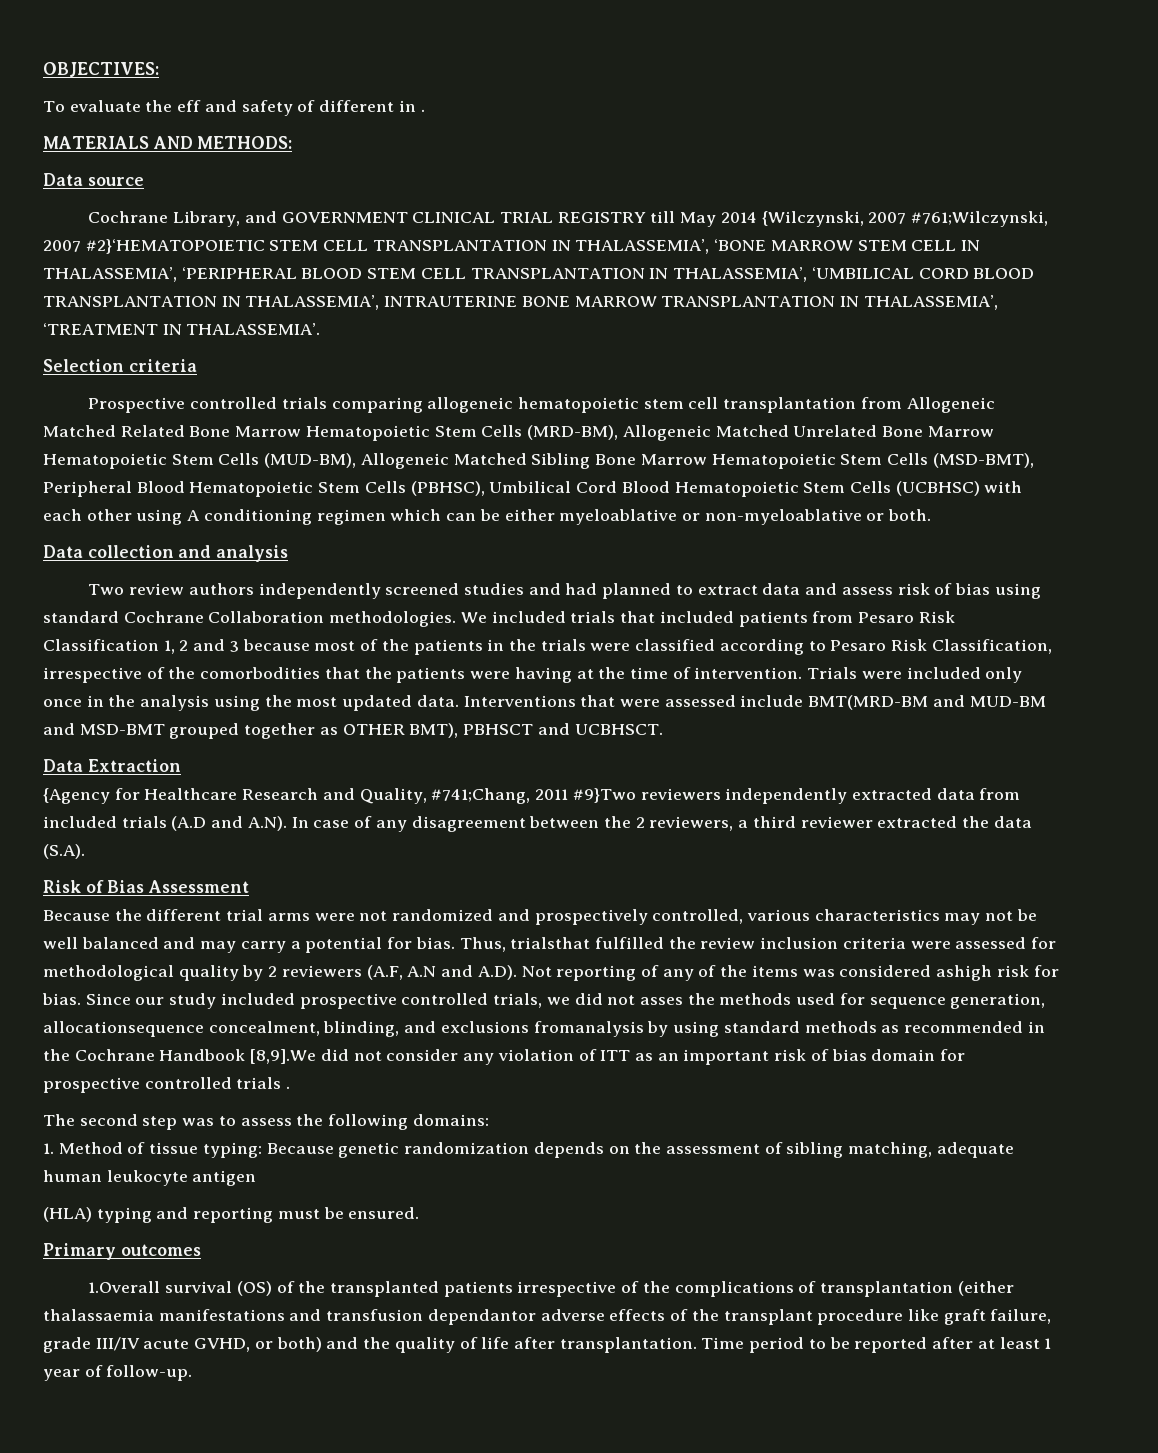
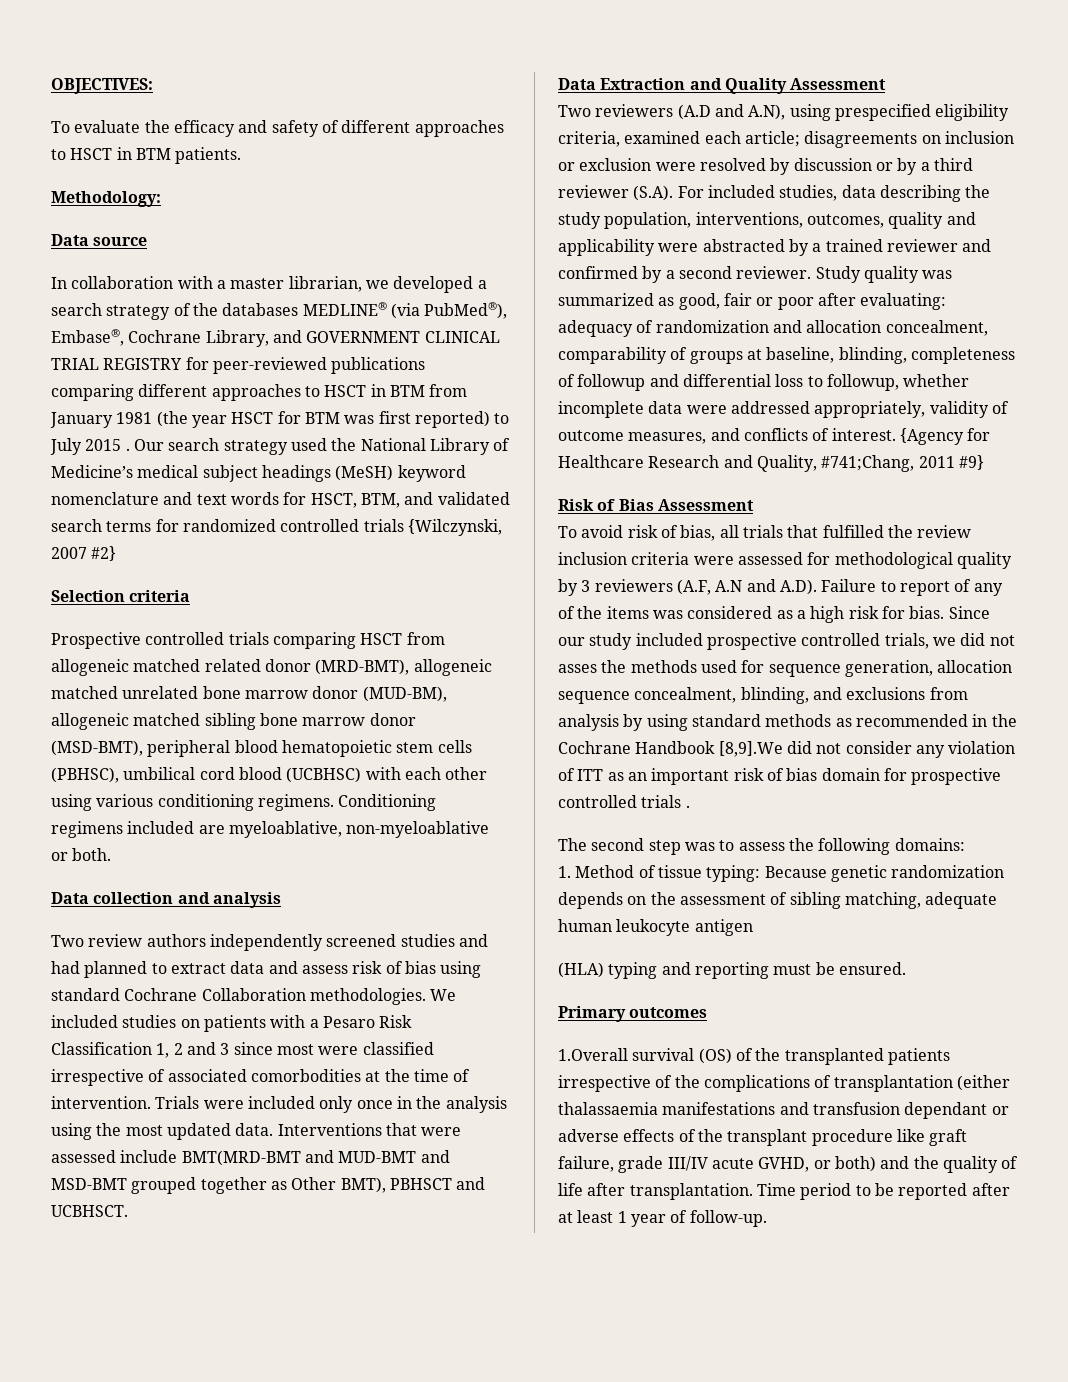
[177,100,202,112] eff -> [173,120,235,137] efficacy
[398,100,425,112] [43,136,293,149] [43,173,144,186] in . // MATERIALS AND METHODS: // Data source // -> [414,120,504,137] [51,147,242,164] [51,191,161,207] [51,234,148,246] [51,276,487,293] [51,302,508,320] [51,329,124,346] approaches to HSCT in BTM patients. // Methodology: // Data source // In collaboration with a master librarian, we developed a search strategy of the databases MEDLINE® (via PubMed®), Embase®,
[650,211,1049,227] [43,239,980,254] [43,267,1035,282] [43,295,998,310] [43,323,321,335] till May 2014 {Wilczynski, 2007 #761;Wilczynski, 2007 #2}‘HEMATOPOIETIC STEM CELL TRANSPLANTATION IN THALASSEMIA’, ‘BONE MARROW STEM CELL IN THALASSEMIA’, ‘PERIPHERAL BLOOD STEM CELL TRANSPLANTATION IN THALASSEMIA’, ‘UMBILICAL CORD BLOOD TRANSPLANTATION IN THALASSEMIA’, INTRAUTERINE BONE MARROW TRANSPLANTATION IN THALASSEMIA’, ‘TREATMENT IN THALASSEMIA’. -> [185,357,426,374] [51,384,468,401] [50,411,510,428] [50,438,511,455] [51,465,466,482] [51,492,510,508] [51,519,502,536] [51,546,117,561] for peer-reviewed publications comparing different approaches to HSCT in BTM from January 1981 (the year HSCT for BTM was first reported) to July 2015 . Our search strategy used the National Library of Medicine’s medical subject headings (MeSH) keyword nomenclature and text words for HSCT, BTM, and validated search terms for randomized controlled trials {Wilczynski, 2007 #2}
[427,397,995,413] [43,425,994,441] [43,453,1034,469] [43,481,891,497] allogeneic hematopoietic stem cell transplantation from Allogeneic Matched Related Bone Marrow Hematopoietic Stem Cells (MRD-BM), Allogeneic Matched Unrelated Bone Marrow Hematopoietic Stem Cells (MUD-BM), Allogeneic Matched Sibling Bone Marrow Hematopoietic Stem Cells (MSD-BMT), Peripheral Blood Hematopoietic Stem Cells (PBHSC), Umbilical Cord Blood Hematopoietic Stem Cells -> [360,632,445,645] [51,659,492,676] [51,686,447,702] [51,713,416,730] [51,740,472,757] [51,767,282,783] HSCT from allogeneic matched related donor (MRD-BMT), allogeneic matched unrelated bone marrow donor (MUD-BM), allogeneic matched sibling bone marrow donor (MSD-BMT), peripheral blood hematopoietic stem cells (PBHSC), umbilical cord blood
[187,509,700,525] A conditioning regimen which can be either myeloablative or -> [96,794,437,811] [51,821,342,838] various conditioning regimens. Conditioning regimens included are myeloablative,
[570,611,854,627] trials that included patients from -> [122,1015,319,1032] studies on patients with a
[242,639,1052,655] [43,667,572,683] because most of the patients in the trials were classified according to Pesaro Risk Classification, irrespective of the comorbodities that the patients were having -> [233,1042,434,1055] [51,1069,361,1086] since most were classified irrespective of associated comorbodities
[808,695,1046,710] BMT(MRD-BM and MUD-BM -> [181,1150,417,1166] BMT(MRD-BMT and MUD-BMT
[342,724,405,735] OTHER -> [291,1177,337,1190] Other
(181, 765) // -> [689,78,887,94] [558,104,1010,121] [558,131,1014,148] [558,158,973,175] [558,185,991,202] [558,212,976,229] [558,239,992,256] [558,266,953,283] [558,293,947,310] [558,320,988,337] [558,347,1015,364] [558,374,970,391] [558,401,1009,418] [558,428,896,444] and Quality Assessment // Two reviewers (A.D and A.N), using prespecified eligibility criteria, examined each article; disagreements on inclusion or exclusion were resolved by discussion or by a third reviewer (S.A). For included studies, data describing the study population, interventions, outcomes, quality and applicability were abstracted by a trained reviewer and confirmed by a second reviewer. Study quality was summarized as good, fair or poor after evaluating: adequacy of randomization and allocation concealment, comparability of groups at baseline, blinding, completeness of followup and differential loss to followup, whether incomplete data were addressed appropriately, validity of outcome measures, and conflicts of interest.
[572,788,1021,804] [43,816,1032,832] [43,844,85,859] [43,880,250,893] [43,909,1037,925] [43,937,591,953] #9}Two reviewers independently extracted data from included trials (A.D and A.N). In case of any disagreement between the 2 reviewers, a third reviewer extracted the data (S.A). // Risk of Bias Assessment // Because the different trial arms were not randomized and prospectively controlled, various characteristics may not be well balanced and may carry a potential for bias. Thus, trialsthat -> [958,455,984,470] [558,499,754,511] [558,525,819,541] #9} // Risk of Bias Assessment // To avoid risk of bias, all trials that
[268,966,278,977] 2 -> [581,580,591,592] 3
[521,965,637,981] Not reporting -> [821,579,950,596] Failure to report
[936,965,993,981] ashigh -> [776,606,845,623] as a high
[43,1021,204,1037] allocationsequence -> [937,660,1013,673] [558,691,630,704] allocation sequence
[533,1021,644,1037] fromanalysis -> [929,687,968,700] [558,714,619,731] from analysis
[427,1309,536,1325] dependantor -> [904,1102,1009,1119] dependant or

